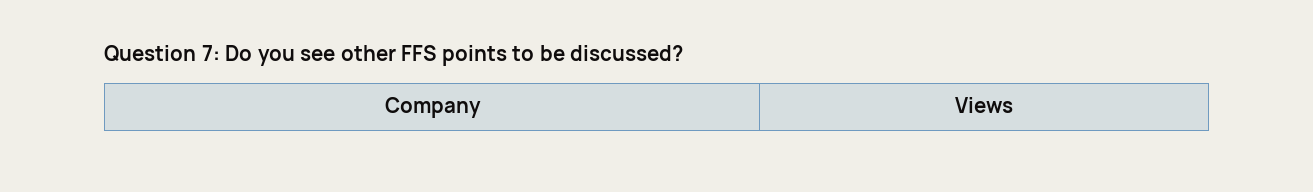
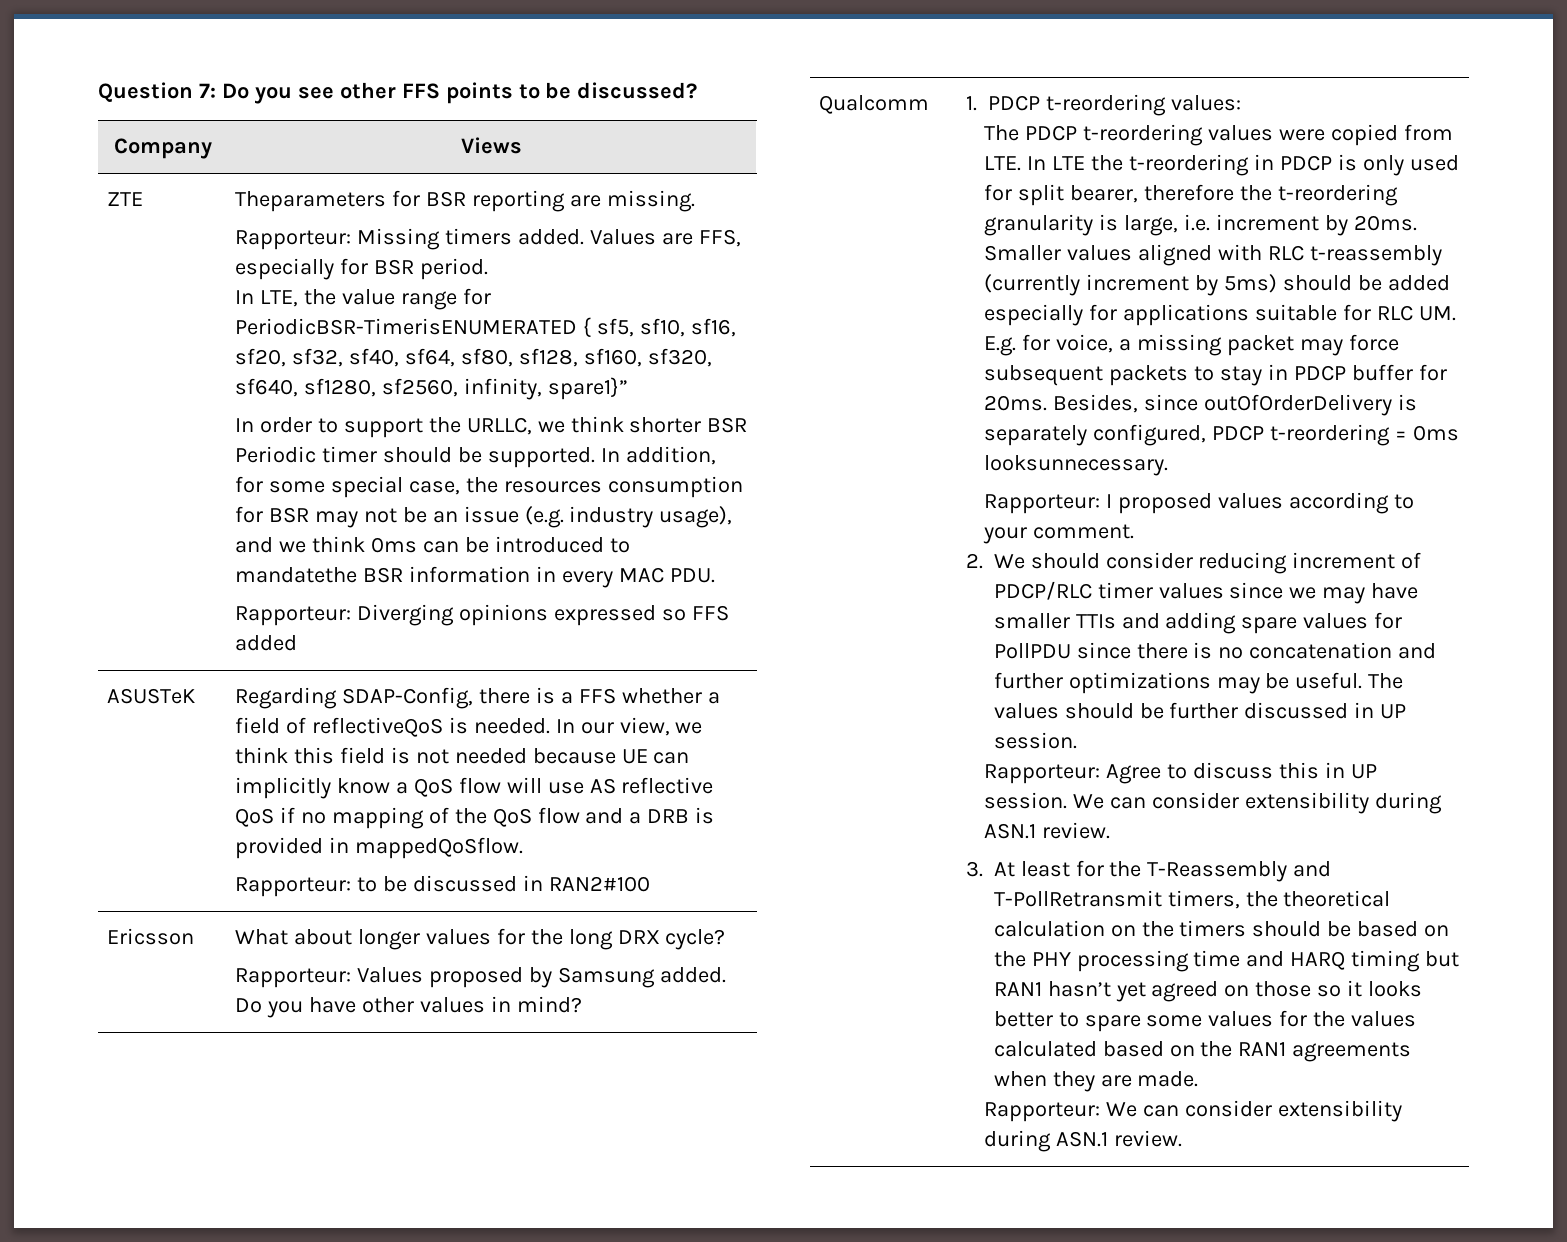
(1013, 105) none -> [106,192,143,206] [234,190,695,212] [234,228,741,250] [234,258,488,280] [234,288,491,310] [234,317,736,338] [234,348,712,367] [234,377,628,400] [234,416,748,438] [234,446,716,468] [234,476,743,498] [234,506,733,528] [234,536,630,553] [234,566,715,588] [234,604,729,626] [234,635,297,651] [106,688,195,704] [234,687,720,709] [234,717,703,737] [234,747,690,764] [234,777,714,799] [234,807,715,829] [234,837,523,859] [234,875,650,897] [106,928,194,945] [234,928,726,950] [234,967,726,988] [234,996,582,1018] [818,95,929,114] [965,94,1241,116] [984,124,1454,146] [984,154,1459,176] [984,184,1399,206] [984,214,1418,236] [984,244,1443,266] [984,274,1451,296] [984,304,1457,326] [984,334,1399,356] [984,364,1447,386] [984,394,1418,416] [984,424,1460,446] [984,455,1169,476] [984,492,1415,514] [983,524,1135,544] [965,552,1422,574] [993,581,1419,604] [993,612,1403,634] [993,642,1437,659] [993,672,1404,694] [993,702,1407,719] [993,732,1077,749] [984,762,1378,784] [984,792,1443,814] [984,822,1111,839] [965,860,1332,882] [993,890,1391,909] [993,920,1450,937] [993,950,1460,972] [993,980,1423,1002] [993,1010,1417,1032] [993,1041,1412,1062] [993,1071,1199,1092] [984,1100,1403,1122] [984,1130,1183,1152] // ZTE | Theparameters for BSR reporting are missing. // Rapporteur: Missing timers added. Values are FFS, especially for BSR period. // In LTE, the value range for PeriodicBSR-TimerisENUMERATED { sf5, sf10, sf16, sf20, sf32, sf40, sf64, sf80, sf128, sf160, sf320, sf640, sf1280, sf2560, infinity, spare1}” // In order to support the URLLC, we think shorter BSR Periodic timer should be supported. In addition, for some special case, the resources consumption for BSR may not be an issue (e.g. industry usage), and we think 0ms can be introduced to mandatethe BSR information in every MAC PDU. // Rapporteur: Diverging opinions expressed so FFS added // ASUSTeK | Regarding SDAP-Config, there is a FFS whether a field of reflectiveQoS is needed. In our view, we think this field is not needed because UE can implicitly know a QoS flow will use AS reflective QoS if no mapping of the QoS flow and a DRB is provided in mappedQoSflow. // Rapporteur: to be discussed in RAN2#100 // Ericsson | What about longer values for the long DRX cycle? // Rapporteur: Values proposed by Samsung added. Do you have other values in mind? // Qualcomm | 1. PDCP t-reordering values: // The PDCP t-reordering values were copied from LTE. In LTE the t-reordering in PDCP is only used for split bearer, therefore the t-reordering granularity is large, i.e. increment by 20ms. Smaller values aligned with RLC t-reassembly (currently increment by 5ms) should be added especially for applications suitable for RLC UM. E.g. for voice, a missing packet may force subsequent packets to stay in PDCP buffer for 20ms. Besides, since outOfOrderDelivery is separately configured, PDCP t-reordering = 0ms looksunnecessary. // Rapporteur: I proposed values according to your comment. // 2. We should consider reducing increment of PDCP/RLC timer values since we may have smaller TTIs and adding spare values for PollPDU since there is no concatenation and further optimizations may be useful. The values should be further discussed in UP session. // Rapporteur: Agree to discuss this in UP session. We can consider extensibility during ASN.1 review. // 3. At least for the T-Reassembly and T-PollRetransmit timers, the theoretical calculation on the timers should be based on the PHY processing time and HARQ timing but RAN1 hasn’t yet agreed on those so it looks better to spare some values for the values calculated based on the RAN1 agreements when they are made. // Rapporteur: We can consider extensibility during ASN.1 review.

